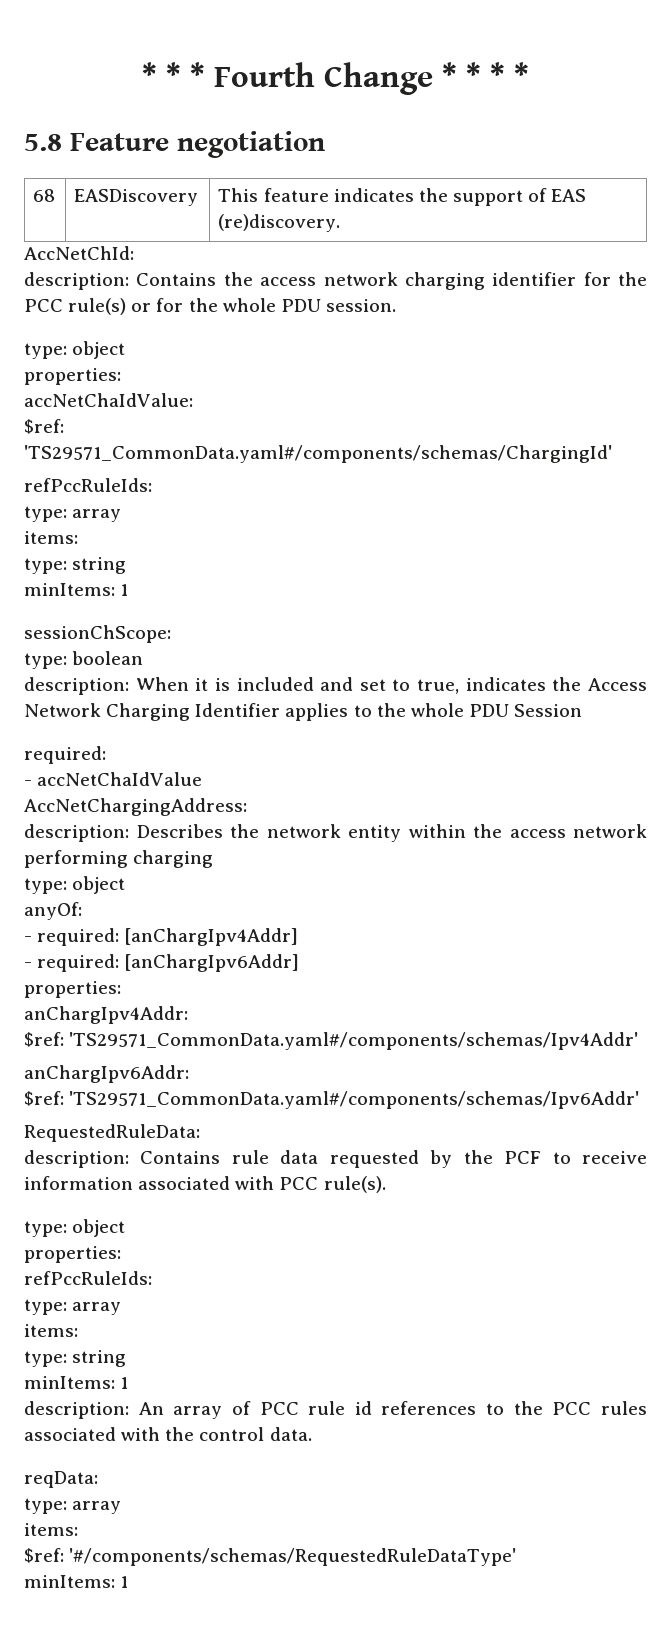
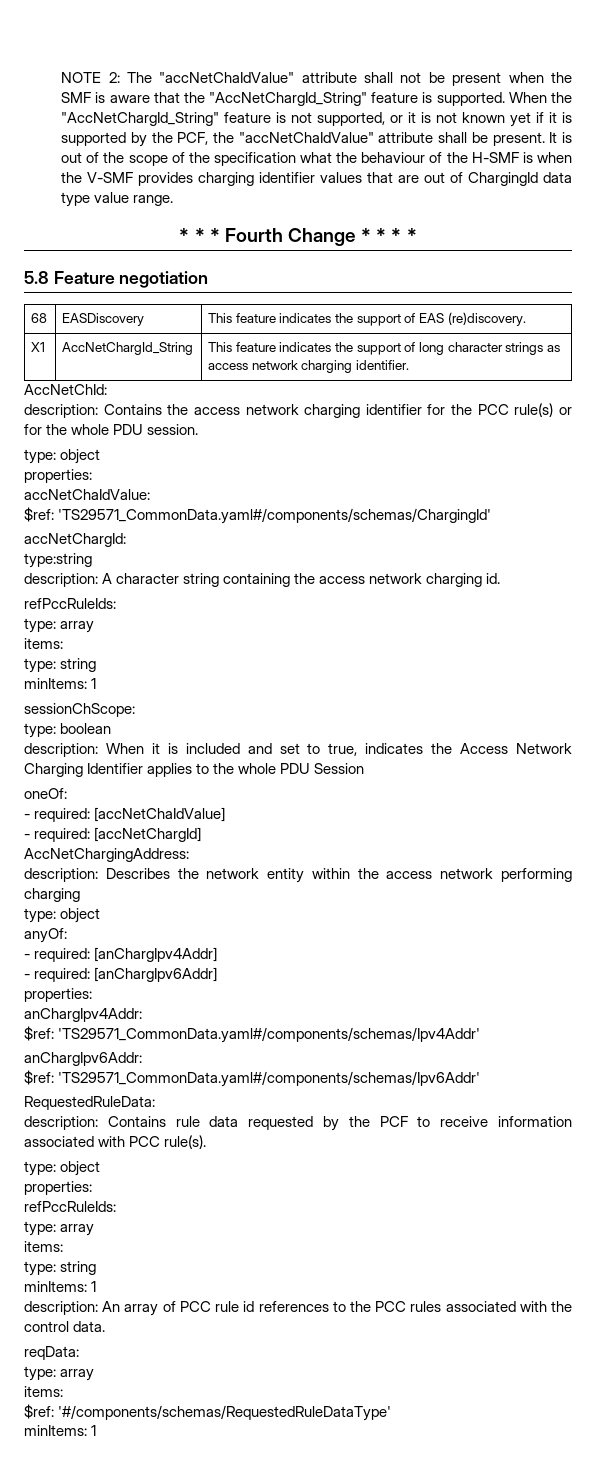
(142, 74) none -> [61,72,572,86] [61,92,572,106] [61,112,572,127] [61,132,572,147] [61,152,573,166] [61,172,573,186] [61,192,174,207] NOTE 2: The "accNetChaIdValue" attribute shall not be present when the SMF is aware that the "AccNetChargId_String" feature is supported. When the "AccNetChargId_String" feature is not supported, or it is not known yet if it is supported by the PCF, the "accNetChaIdValue" attribute shall be present. It is out of the scope of the specification what the behaviour of the H-SMF is when the V-SMF provides charging identifier values that are out of ChargingId data type value range. //
(341, 223) none -> [31,342,46,352] [62,342,194,355] [208,342,560,355] [208,360,410,373] // X1 | AccNetChargId_String | This feature indicates the support of long character strings as access network charging identifier.
(612, 454) none -> [24,533,126,547] [24,553,92,568] [24,573,501,587] // accNetChargId: // type:string // description: A character string containing the access network charging id.
[24,746,106,764] [24,772,203,786] required: // - accNetChaIdValue -> [24,788,67,799] [24,807,226,822] [24,827,202,842] oneOf: // - required: [accNetChaIdValue] // - required: [accNetChargId]

